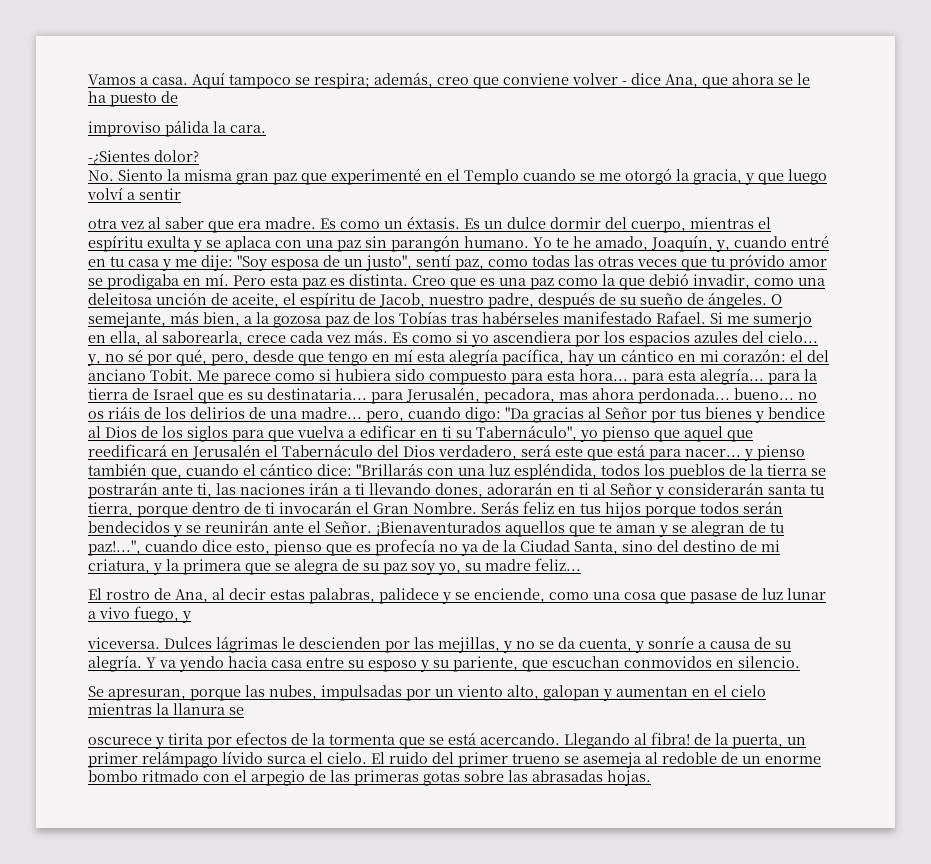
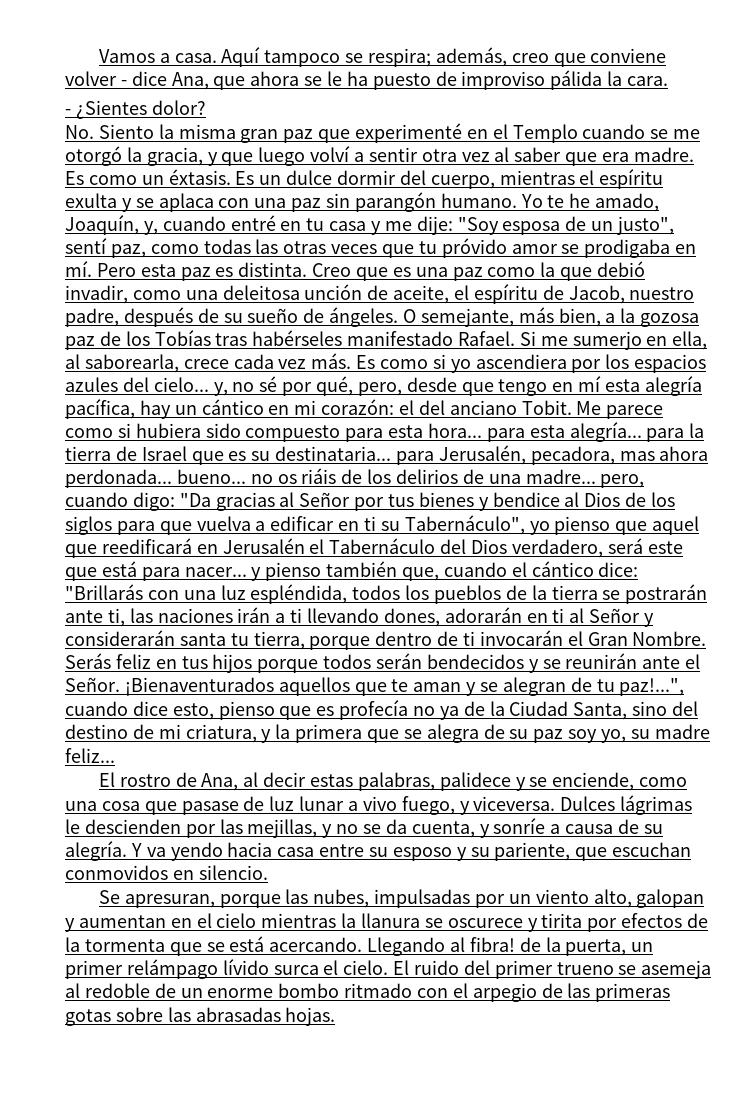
(178, 97) // -> (457, 78) none
[88,150,150,166] -¿Sientes -> [65,100,147,119] - ¿Sientes
(181, 194) // -> (418, 154) none
(191, 617) // -> (470, 808) none
(244, 711) // -> (443, 923) none

